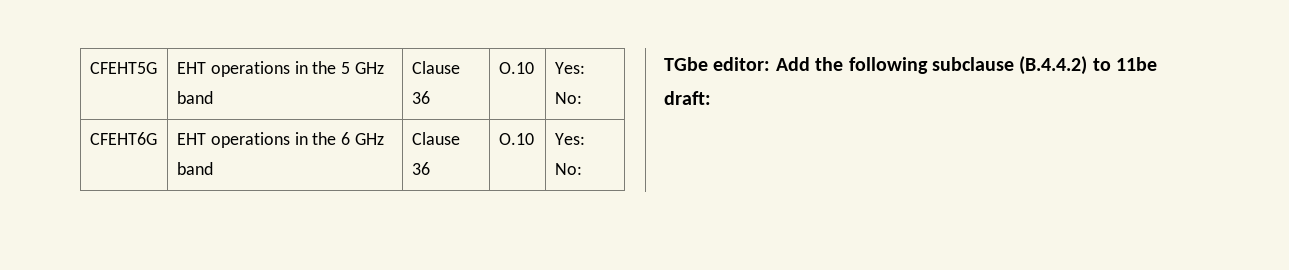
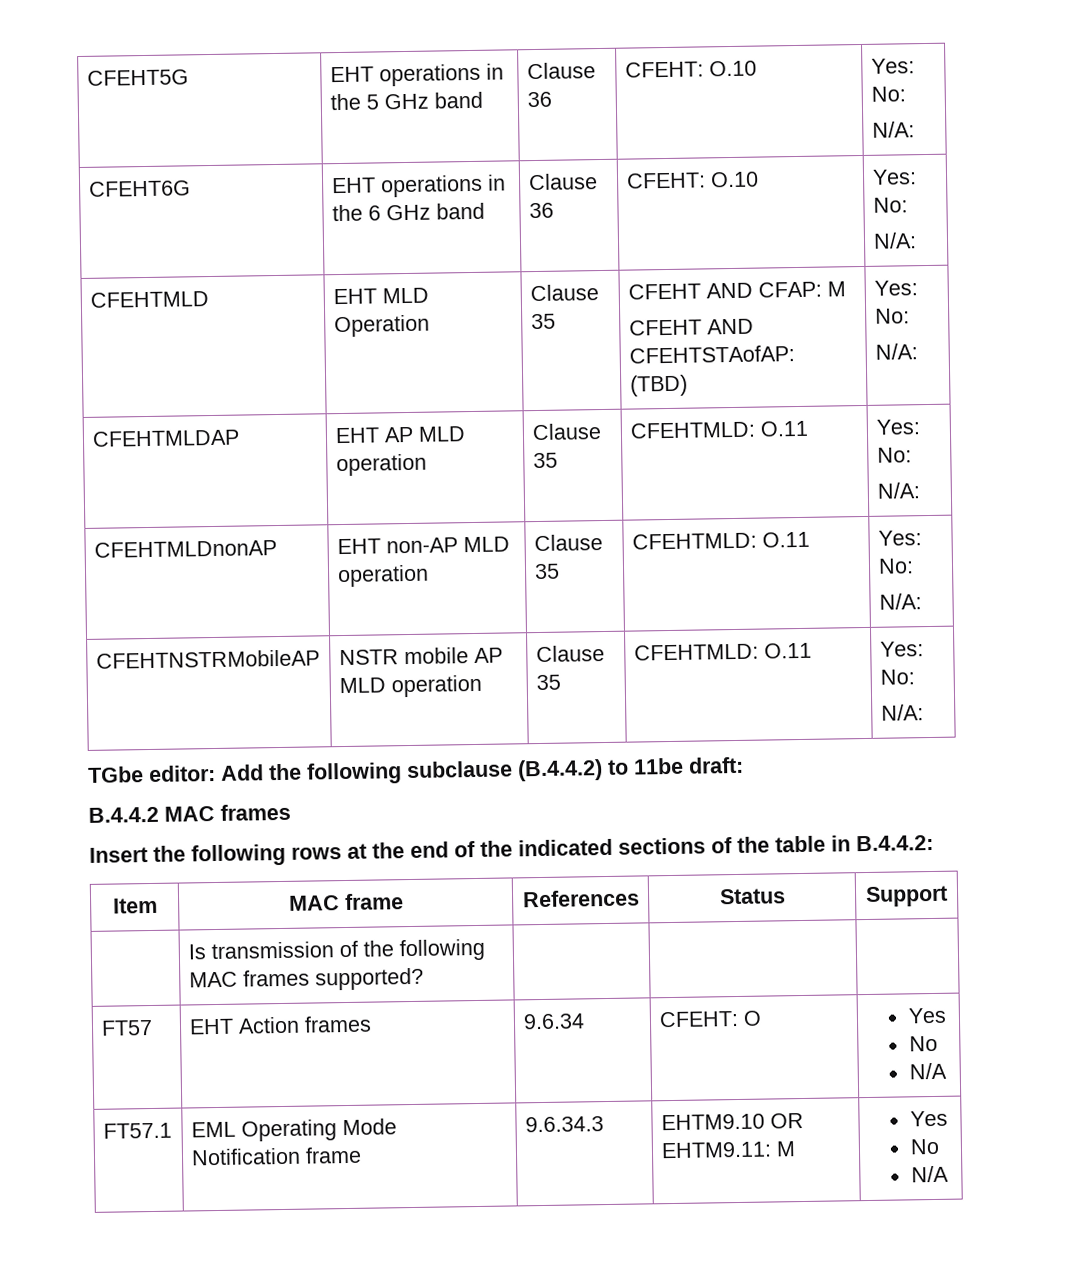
[498,62,534,74] [554,62,585,74] [554,92,582,104] O.10 | Yes: No: -> [624,60,757,78] [870,58,915,74] [870,86,906,102] [871,121,915,138] CFEHT: O.10 | Yes: No: // N/A:
[498,133,534,145] [554,133,585,145] [554,163,582,175] O.10 | Yes: No: -> [625,171,759,189] [871,169,917,185] [872,197,908,213] [872,232,917,249] [89,291,209,308] [332,287,429,305] [333,314,430,338] [529,284,599,302] [530,313,556,330] [627,281,846,300] [628,318,754,336] [628,345,795,364] [629,374,688,397] [873,280,918,296] [874,308,910,324] [874,343,918,360] [91,429,240,447] [334,426,466,444] [335,453,427,477] [531,423,602,441] [532,452,558,469] [629,420,809,439] [875,419,920,435] [876,447,912,463] [876,482,920,499] [93,540,277,558] [336,536,510,555] [336,564,429,588] [533,534,603,552] [533,563,560,580] [631,531,810,550] [877,530,922,546] [877,558,914,574] [878,593,922,610] [95,649,320,669] [338,647,503,666] [338,674,482,698] [535,645,605,663] [535,674,561,691] [633,642,812,661] [879,641,924,657] [879,669,915,685] [880,704,924,721] CFEHT: O.10 | Yes: No: // N/A: // CFEHTMLD | EHT MLD Operation | Clause 35 | CFEHT AND CFAP: M // CFEHT AND CFEHTSTAofAP: (TBD) | Yes: No: // N/A: // CFEHTMLDAP | EHT AP MLD operation | Clause 35 | CFEHTMLD: O.11 | Yes: No: // N/A: // CFEHTMLDnonAP | EHT non-AP MLD operation | Clause 35 | CFEHTMLD: O.11 | Yes: No: // N/A: // CFEHTNSTRMobileAP | NSTR mobile AP MLD operation | Clause 35 | CFEHTMLD: O.11 | Yes: No: // N/A:
(711, 98) none -> [88,803,291,823] [89,834,934,867] [112,897,158,914] [288,893,404,911] [521,889,640,908] [718,888,786,905] [865,885,948,908] [187,938,486,962] [188,967,424,991] [100,1019,153,1036] [188,1015,372,1035] [522,1013,585,1030] [658,1010,762,1028] [907,1007,947,1024] [908,1035,938,1052] [908,1062,947,1080] [102,1122,172,1139] [190,1118,397,1142] [190,1146,362,1166] [524,1116,604,1133] [660,1112,804,1131] [660,1141,796,1159] [909,1110,948,1127] [909,1138,940,1155] [910,1165,949,1183] // B.4.4.2 MAC frames // Insert the following rows at the end of the indicated sections of the table in B.4.4.2: // Item | MAC frame | References | Status | Support // | Is transmission of the following MAC frames supported? | | | // FT57 | EHT Action frames | 9.6.34 | CFEHT: O | Yes // No // N/A // FT57.1 | EML Operating Mode Notification frame | 9.6.34.3 | EHTM9.10 OR EHTM9.11: M | Yes // No // N/A

